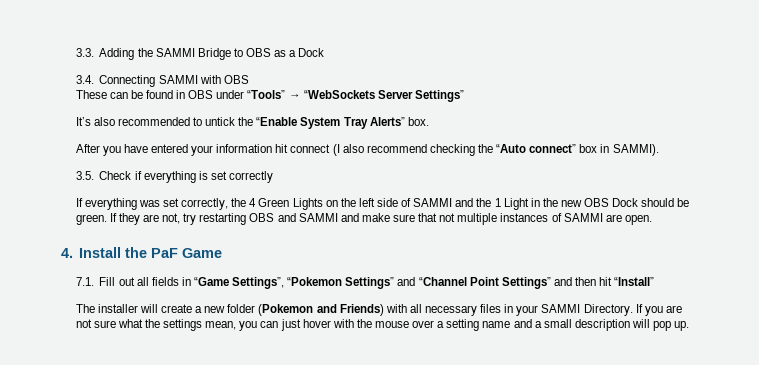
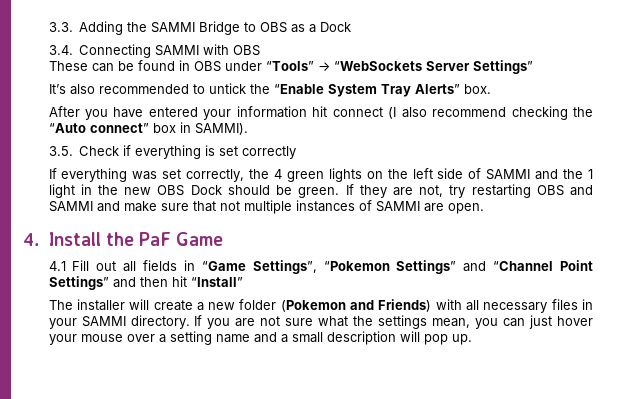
[258,198,323,210] Green Lights -> [286,168,362,182] green lights
[503,198,529,210] Light -> [48,184,75,198] light
[75,277,94,286] 7.1. -> [48,261,66,271] 4.1
[583,304,633,316] Directory. -> [130,315,190,329] directory.
[332,319,372,328] with the -> [48,334,77,345] your

